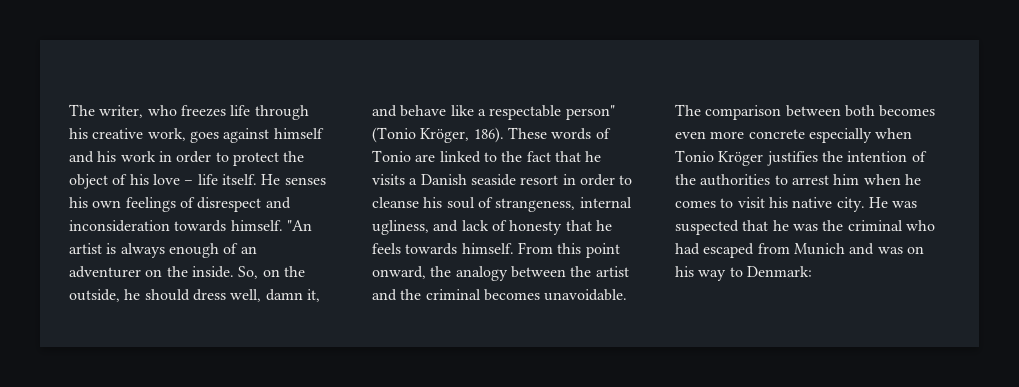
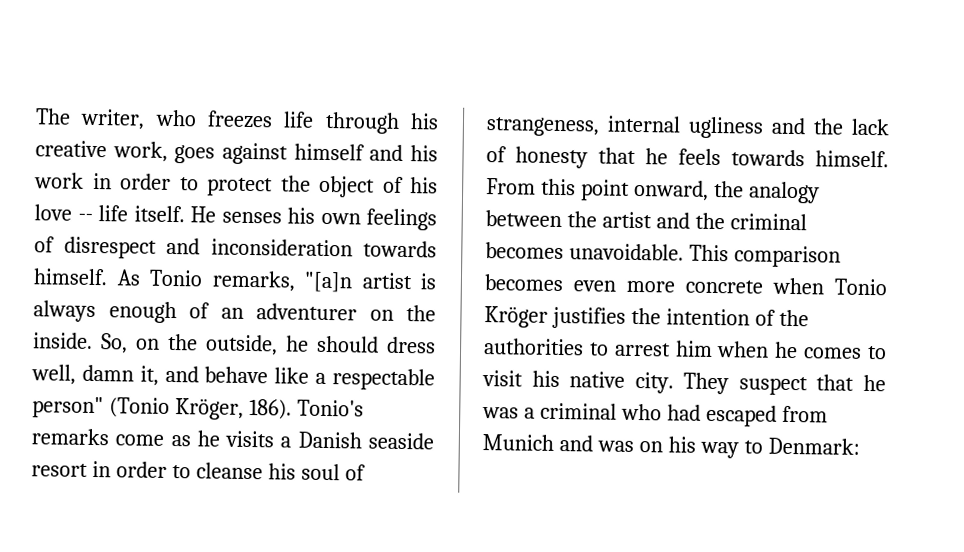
[184,180,194,185] – -> [77,213,93,221] --
[286,220,312,231] "An -> [116,269,353,293] As Tonio remarks, "[a]n
[507,127,611,140] [372,150,581,163] These words of Tonio are linked to the fact that -> [296,399,364,417] [31,428,191,447] Tonio's remarks come as
[372,220,459,235] ugliness, and -> [688,116,844,139] ugliness and the
[675,104,875,120] The comparison between both -> [688,244,841,268] This comparison
[808,128,872,143] especially -> (763, 286) none
[868,197,918,208] [675,220,739,235] He was suspected -> [683,372,808,396] They suspect
[822,220,844,231] the -> [523,407,535,419] a

